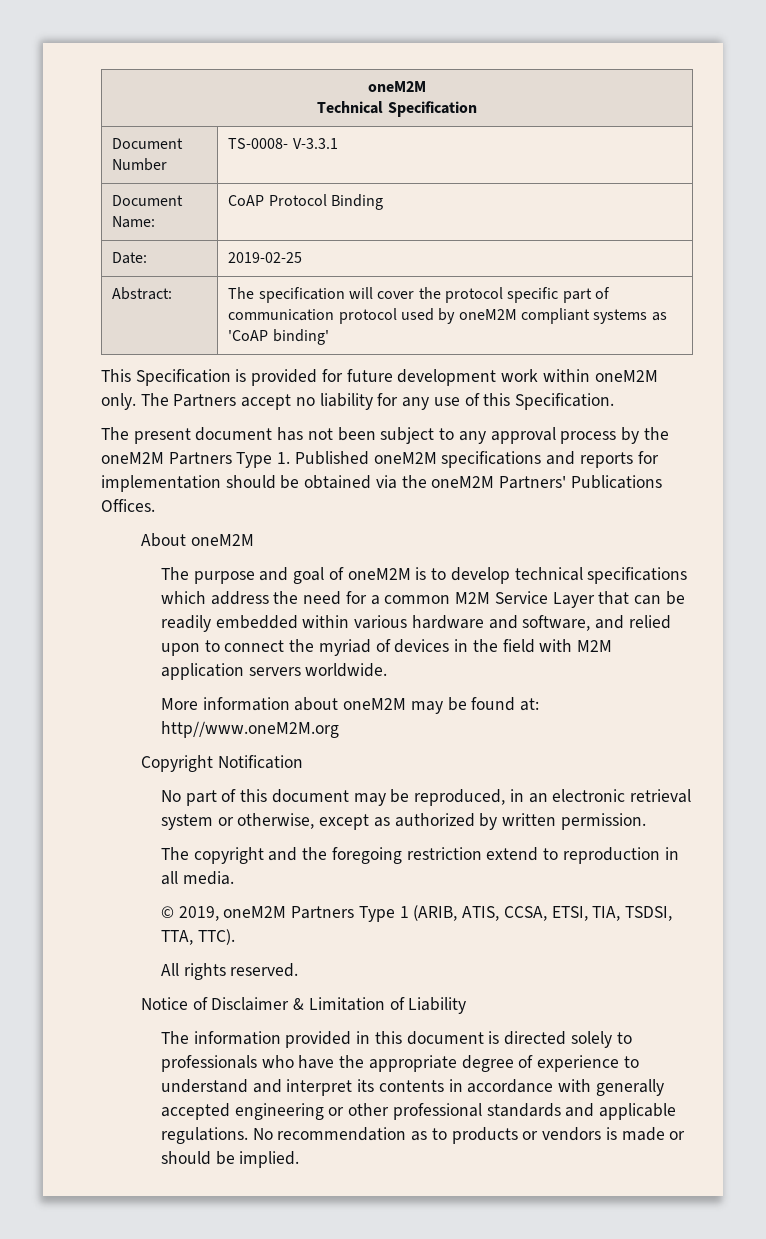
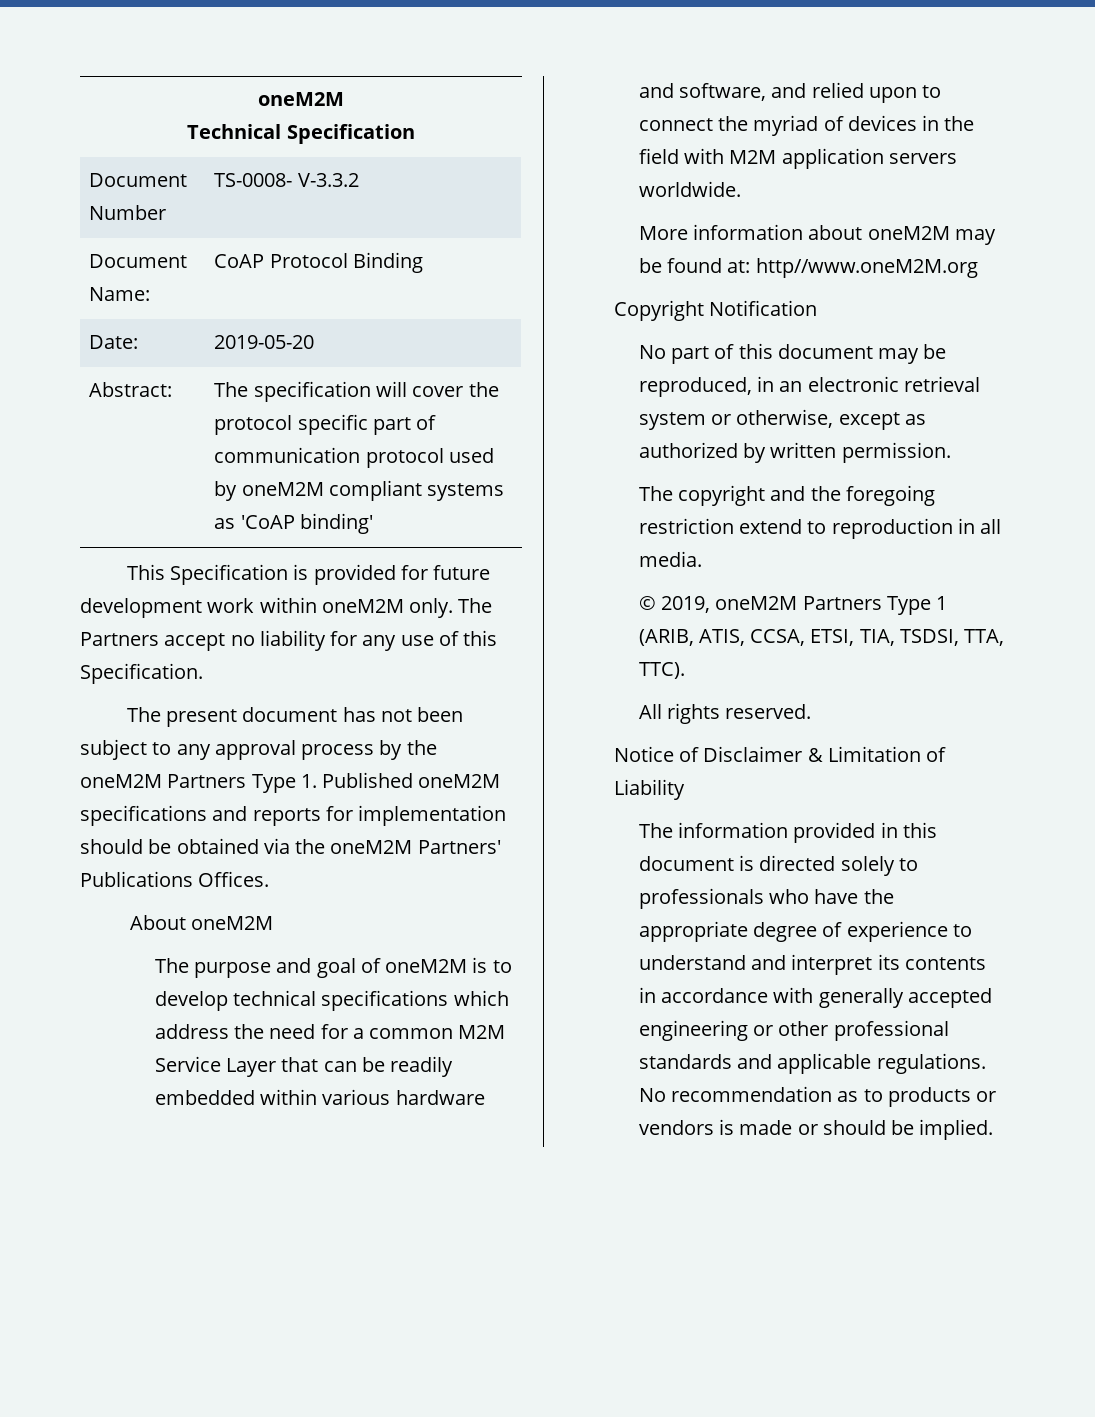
[292,138,338,149] V-3.3.1 -> [297,173,359,187] V-3.3.2
[228,252,303,263] 2019-02-25 -> [214,335,315,349] 2019-05-20

